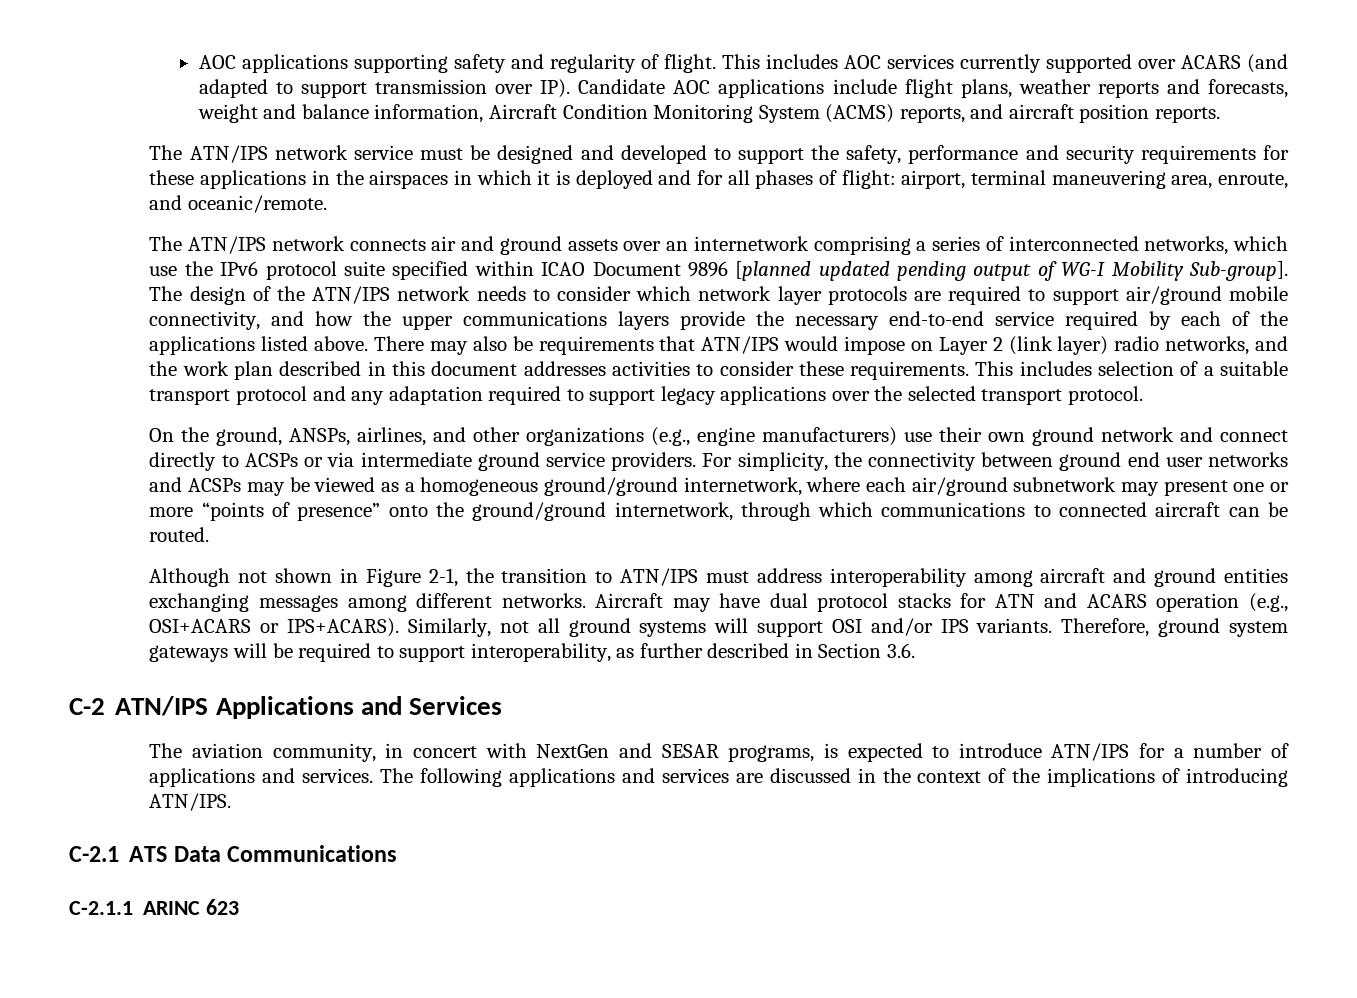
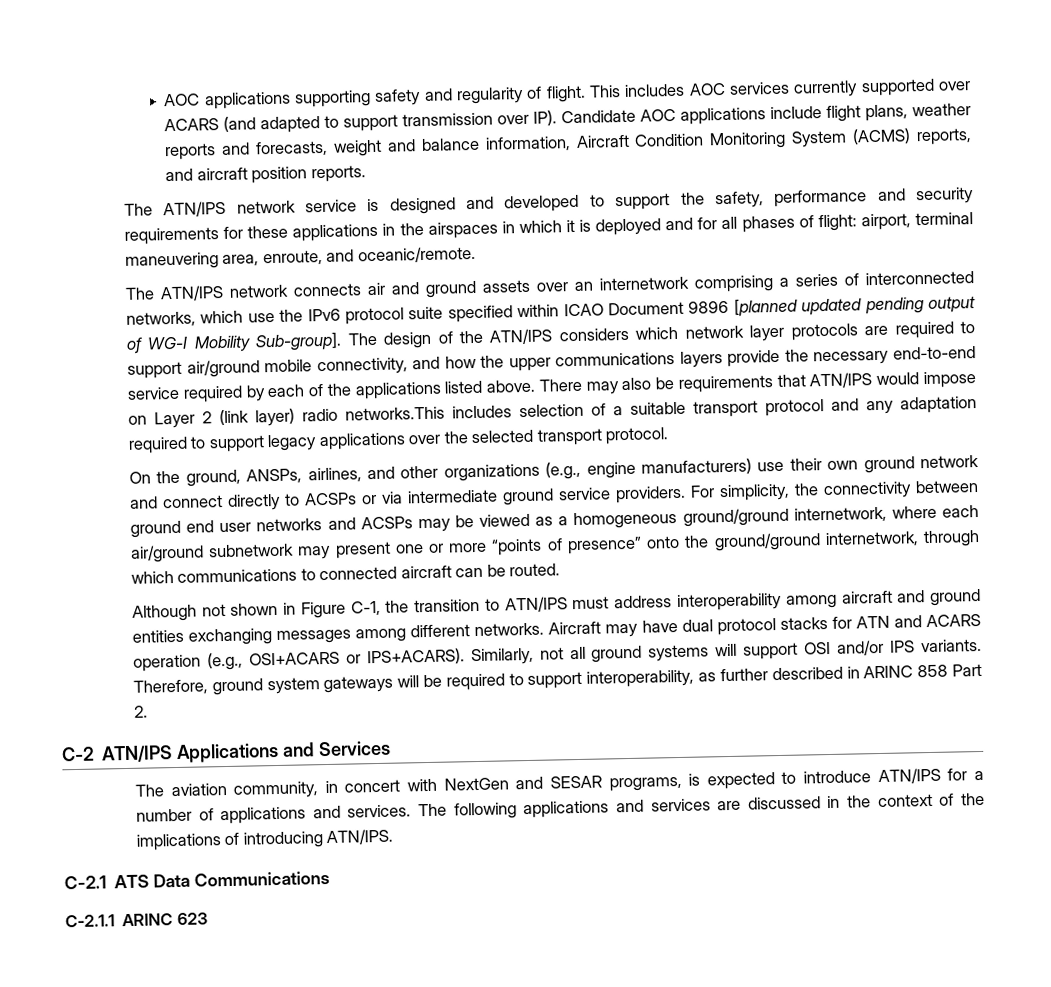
[420,145,491,160] must be -> [367,198,380,212] is
[397,286,632,301] network needs to consider -> [558,327,629,342] considers
[1165,336,1288,355] [149,361,1014,380] networks, and the work plan described in this document addresses activities to consider these requirements. This -> [344,406,445,421] networks.This
[428,568,458,587] 2-1, -> [350,600,381,616] C-1,
[818,643,915,658] Section 3.6. -> [863,663,982,679] [133,705,148,718] ARINC 858 Part 2.

